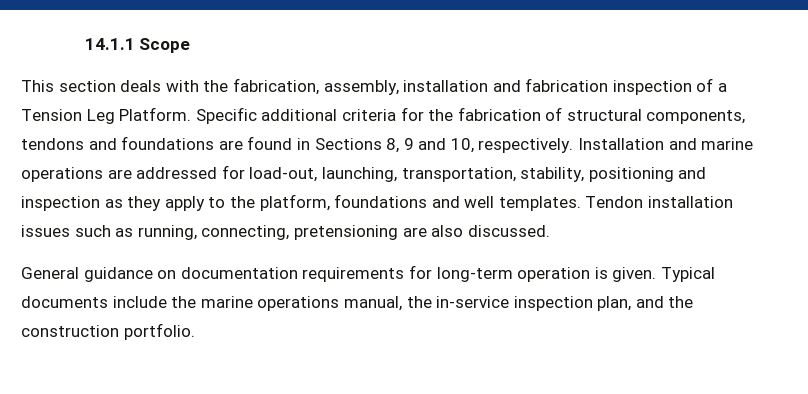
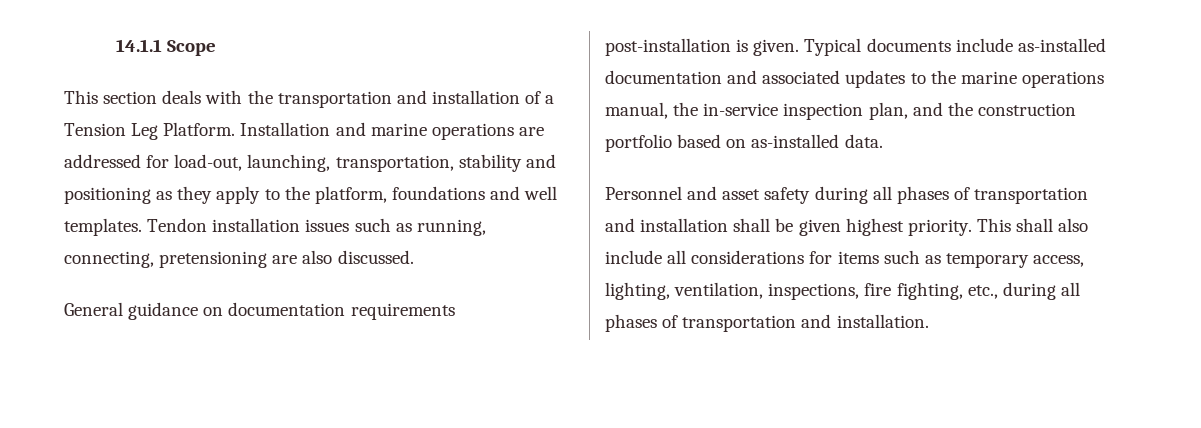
[232,78,692,95] fabrication, assembly, installation and fabrication inspection -> [277,90,520,108] transportation and installation
[195,107,746,124] [21,136,574,153] Specific additional criteria for the fabrication of structural components, tendons and foundations are found in Sections 8, 9 and 10, respectively. -> (236, 129) none
[520,167,707,182] [21,196,100,211] stability, positioning and inspection -> [458,154,556,172] [64,187,151,204] stability and positioning
[408,265,591,282] for long-term operation -> [605,38,731,56] post-installation
(167, 302) none -> [1017,38,1106,52] [605,70,926,88] as-installed documentation and associated updates to
[123,323,195,340] portfolio. -> [605,134,883,152] [605,186,1089,204] [605,218,1089,236] [605,250,1085,268] [605,282,1080,300] [605,314,929,332] portfolio based on as-installed data. // Personnel and asset safety during all phases of transportation and installation shall be given highest priority. This shall also include all considerations for items such as temporary access, lighting, ventilation, inspections, fire fighting, etc., during all phases of transportation and installation.

